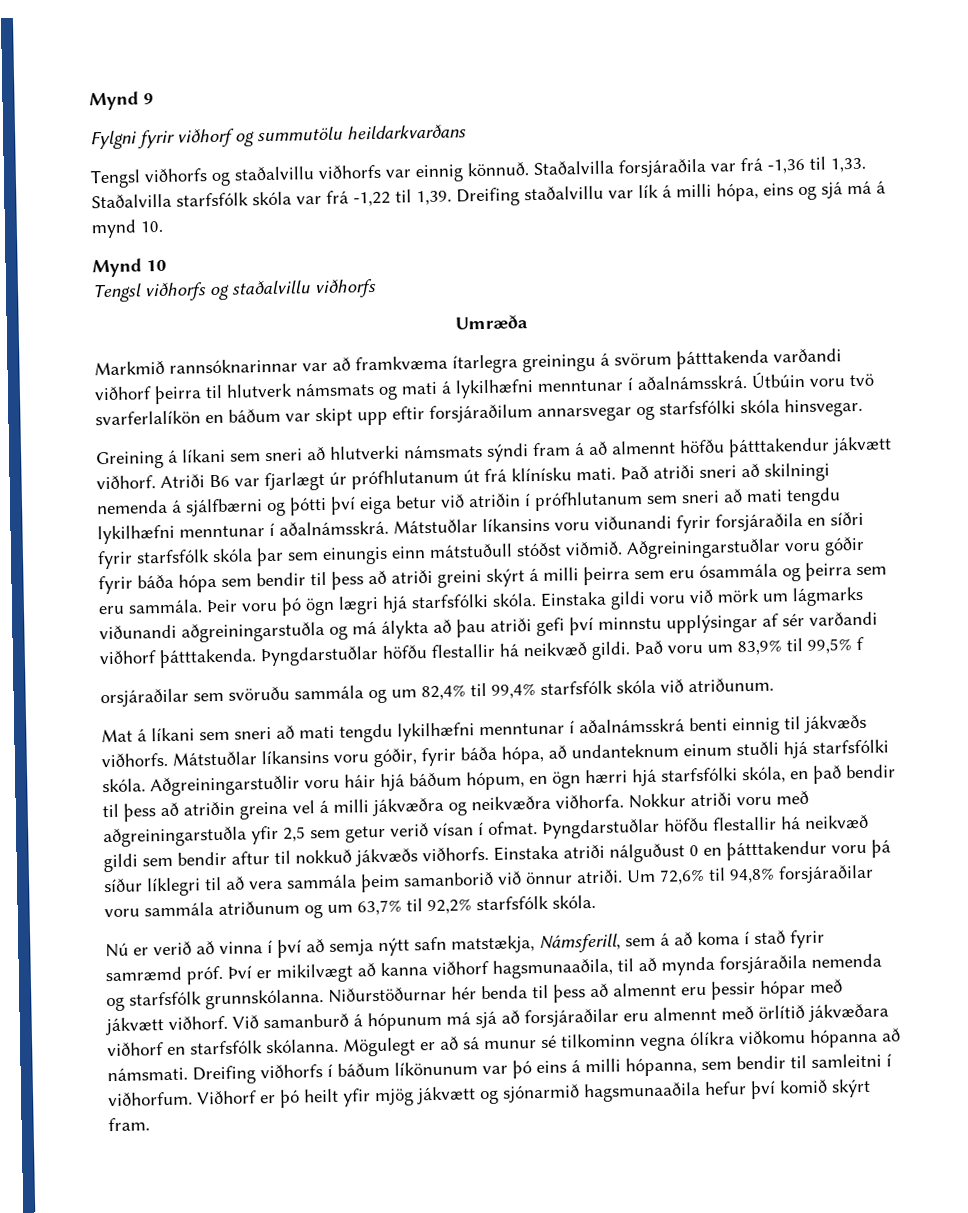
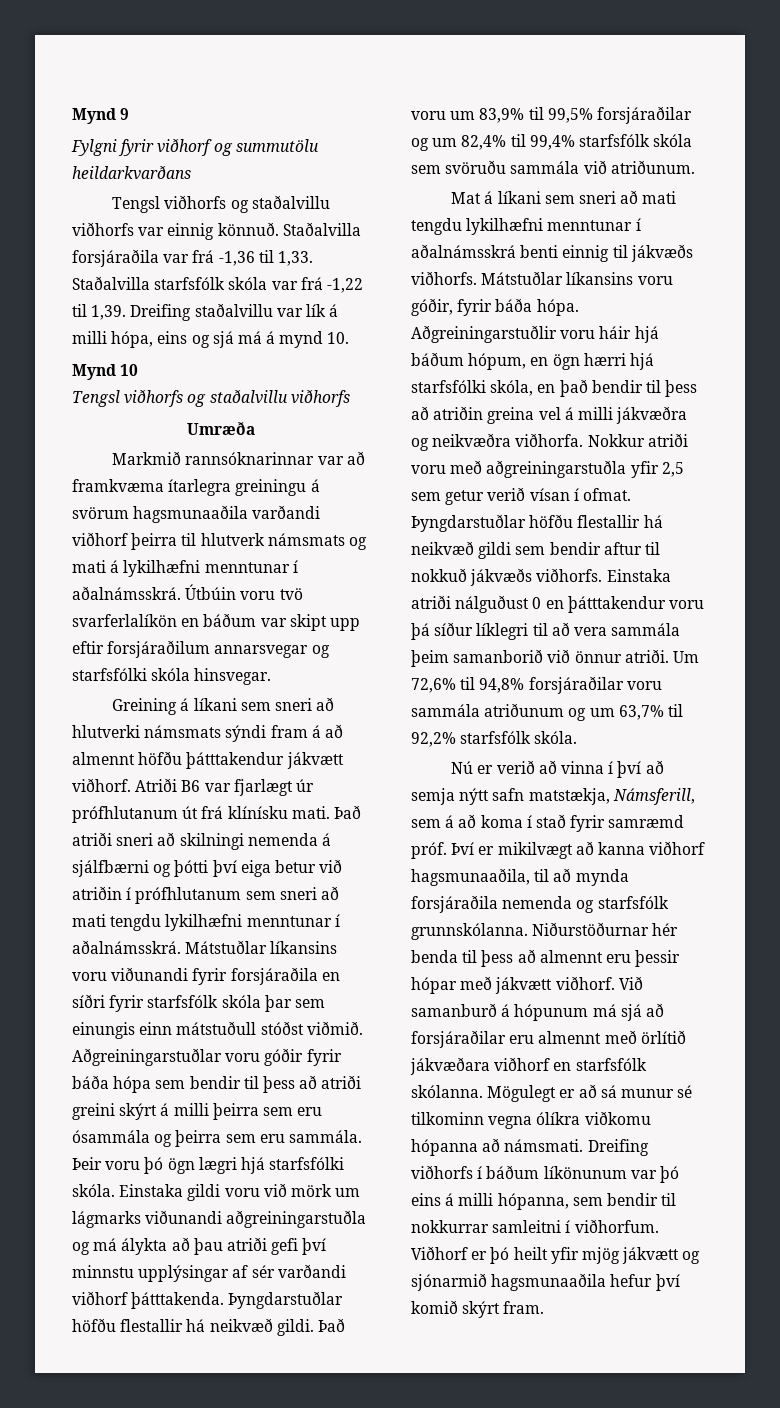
[676,349,769,370] þátttakenda -> [133,505,249,523] hagsmunaaðila
[856,636,864,651] [100,685,364,708] f // orsjáraðilar sem svöruðu sammála -> [596,106,692,124] forsjáraðilar
(656, 686) none -> [411,160,580,174] sem svöruðu sammála
[501,739,889,765] [102,778,146,793] hópa, að undanteknum einum stuðli hjá starfsfólki skóla. -> [536,299,579,316] hópa.
(807, 1062) none -> [411,1220,489,1233] nokkurrar

